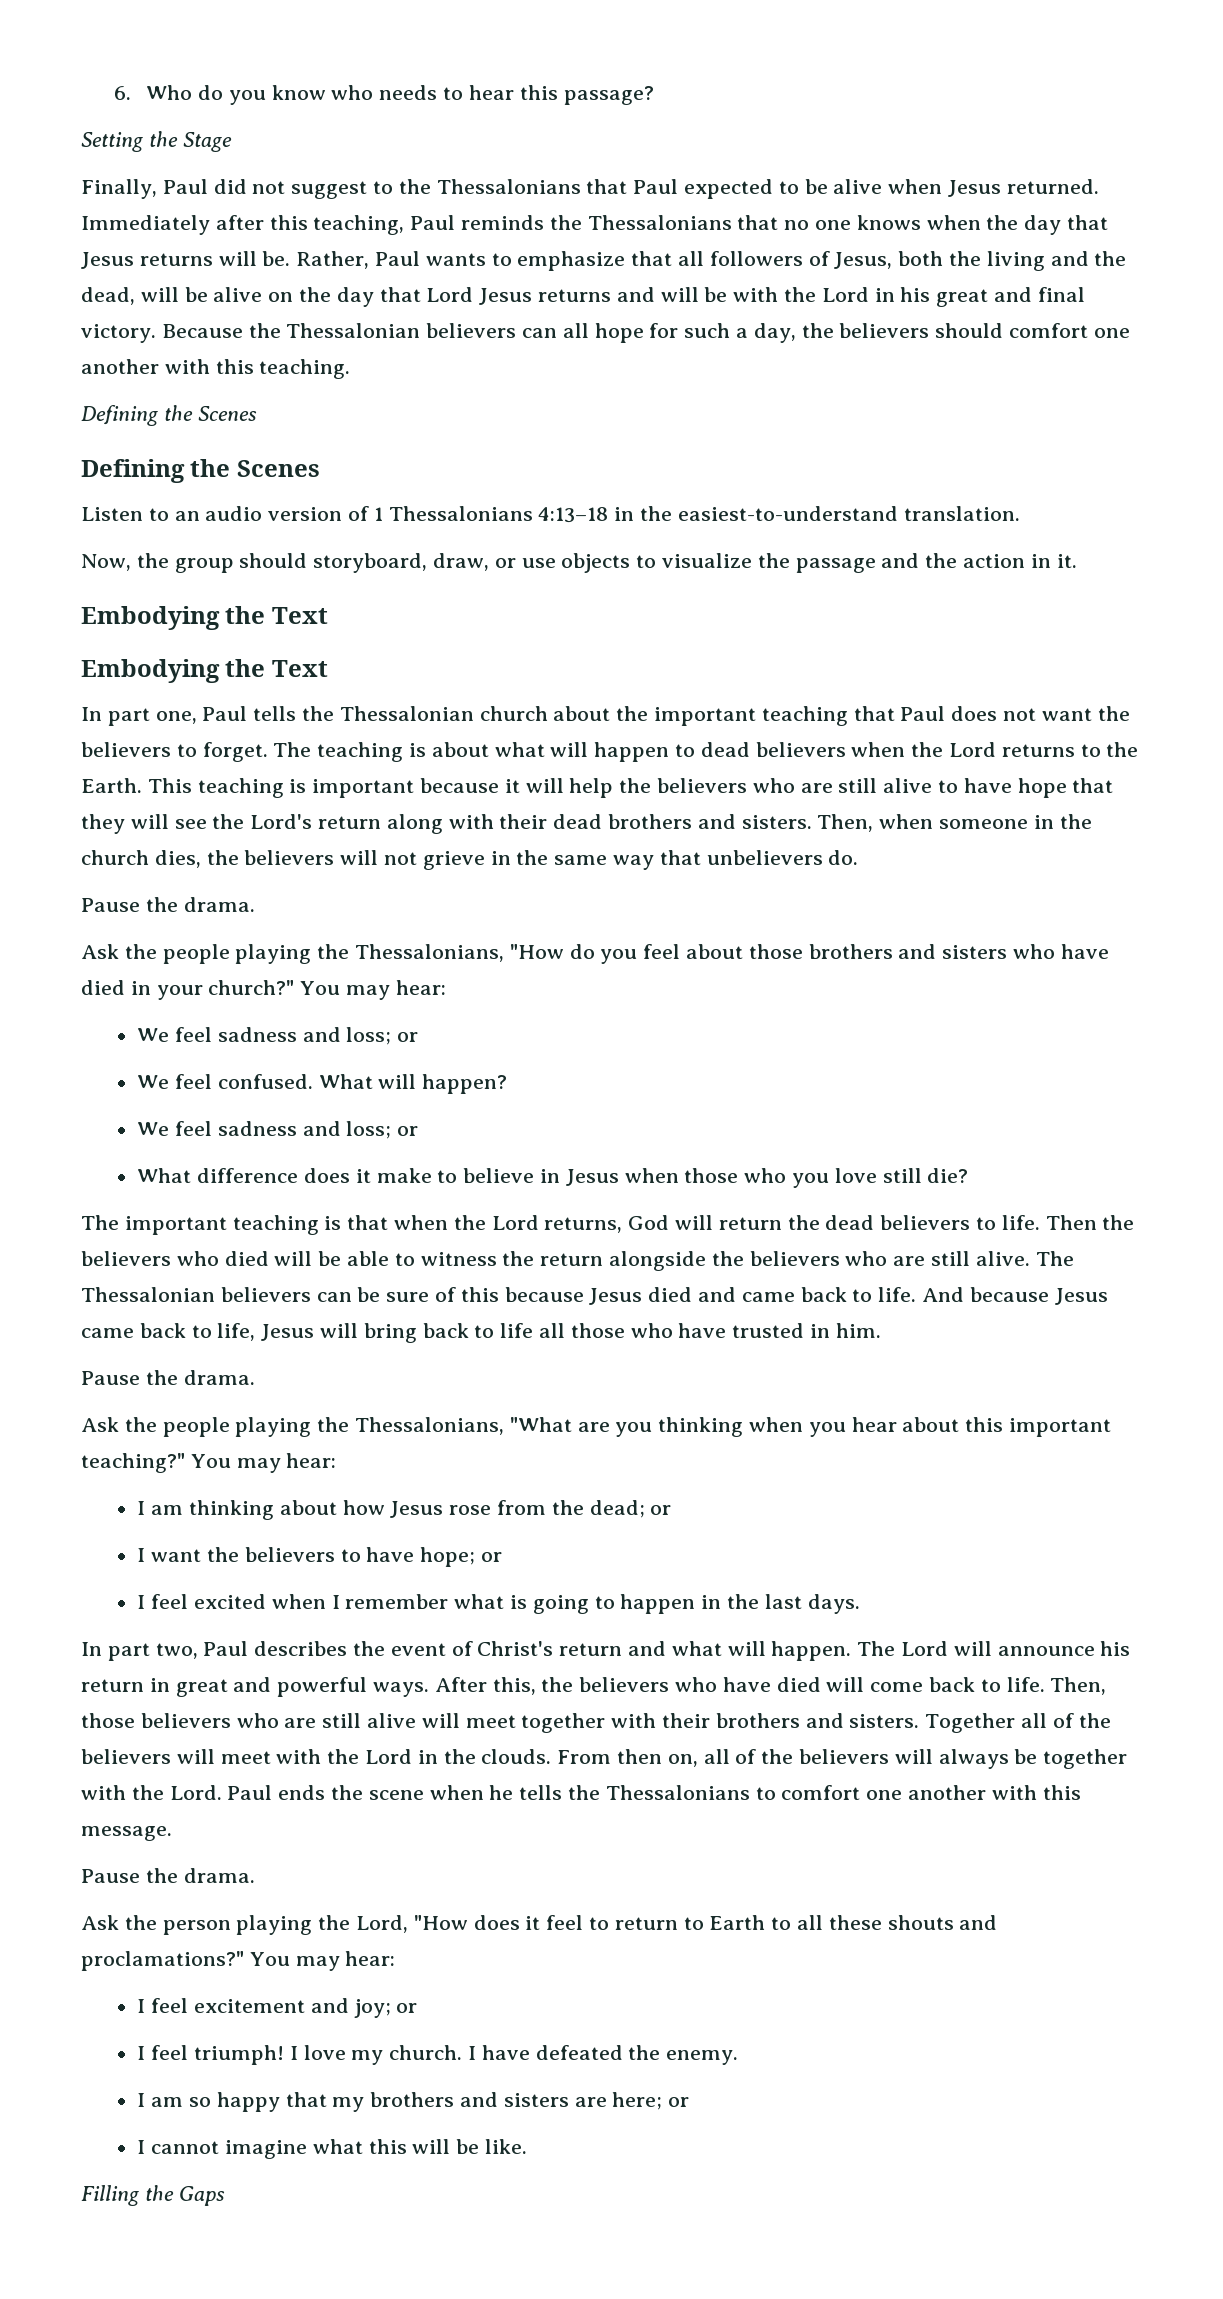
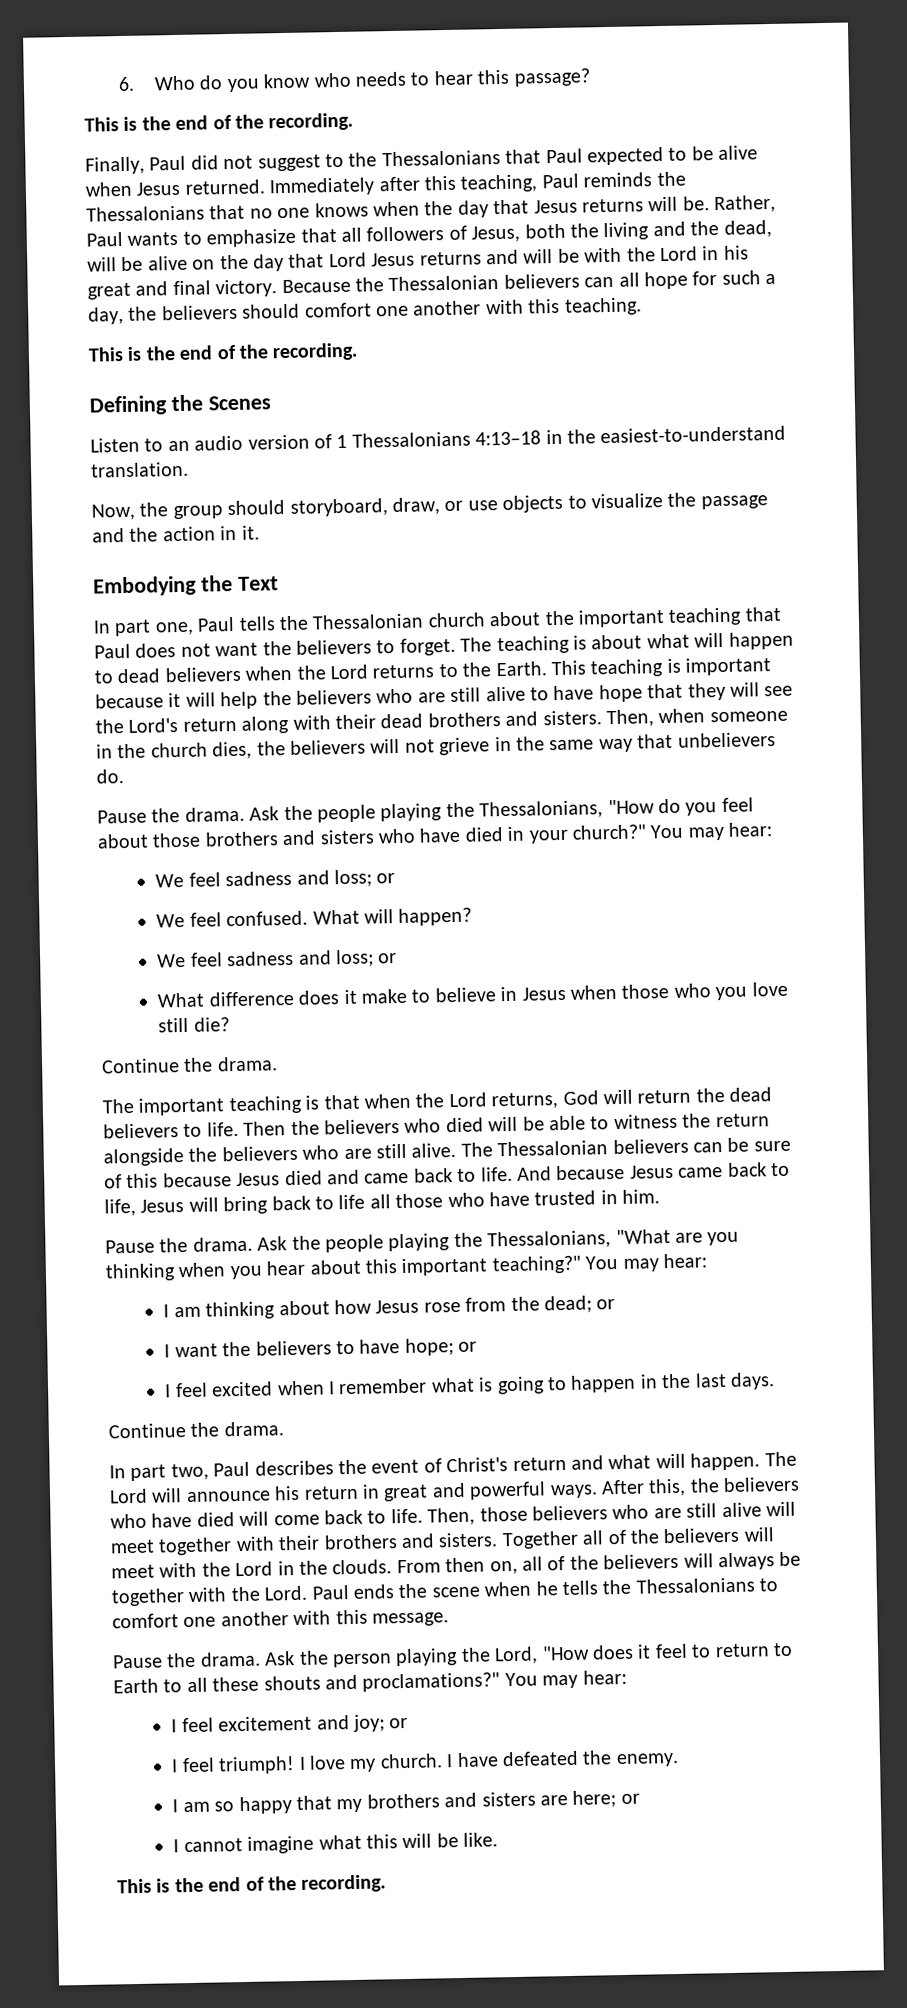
[81,131,232,152] Setting the Stage -> [84,112,354,132] This is the end of the recording.
[81,405,257,426] Defining the Scenes -> [88,342,359,362] This is the end of the recording.
[81,659,328,683] // Embodying the Text -> (279, 583) none
(255, 904) // -> (245, 814) none
(969, 1175) none -> [101,1056,278,1074] // Continue the drama.
(255, 1377) // -> (253, 1244) none
(860, 1604) none -> [108,1421,284,1439] // Continue the drama.
(255, 1875) // -> (261, 1659) none
[81,2185,225,2206] Filling the Gaps -> [117,1874,387,1894] This is the end of the recording.

